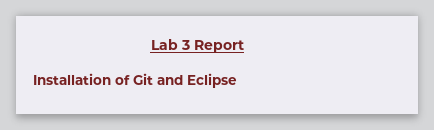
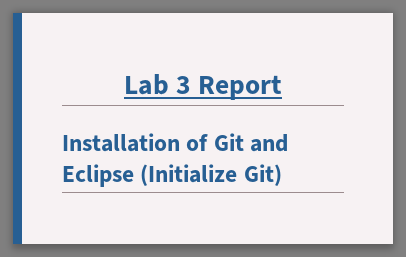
(237, 80) none -> [140,164,282,186] (Initialize Git)

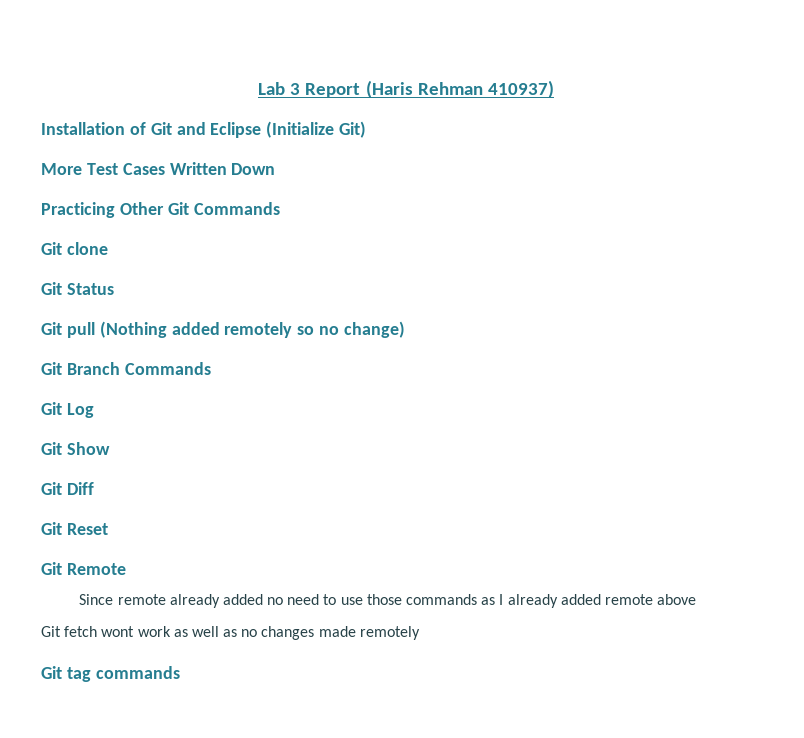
(283, 87) none -> [365,80,554,98] (Haris Rehman 410937)
(282, 175) none -> [41,162,276,175] [41,202,280,218] [41,242,108,255] [41,282,114,295] [41,321,406,338] [41,362,211,375] [41,402,94,418] [41,442,110,455] [41,482,94,495] [41,522,108,535] [41,562,126,575] [79,594,697,608] [41,626,420,640] [41,666,180,682] // More Test Cases Written Down // Practicing Other Git Commands // Git clone // Git Status // Git pull (Nothing added remotely so no change) // Git Branch Commands // Git Log // Git Show // Git Diff // Git Reset // Git Remote // Since remote already added no need to use those commands as I already added remote above // Git fetch wont work as well as no changes made remotely // Git tag commands

